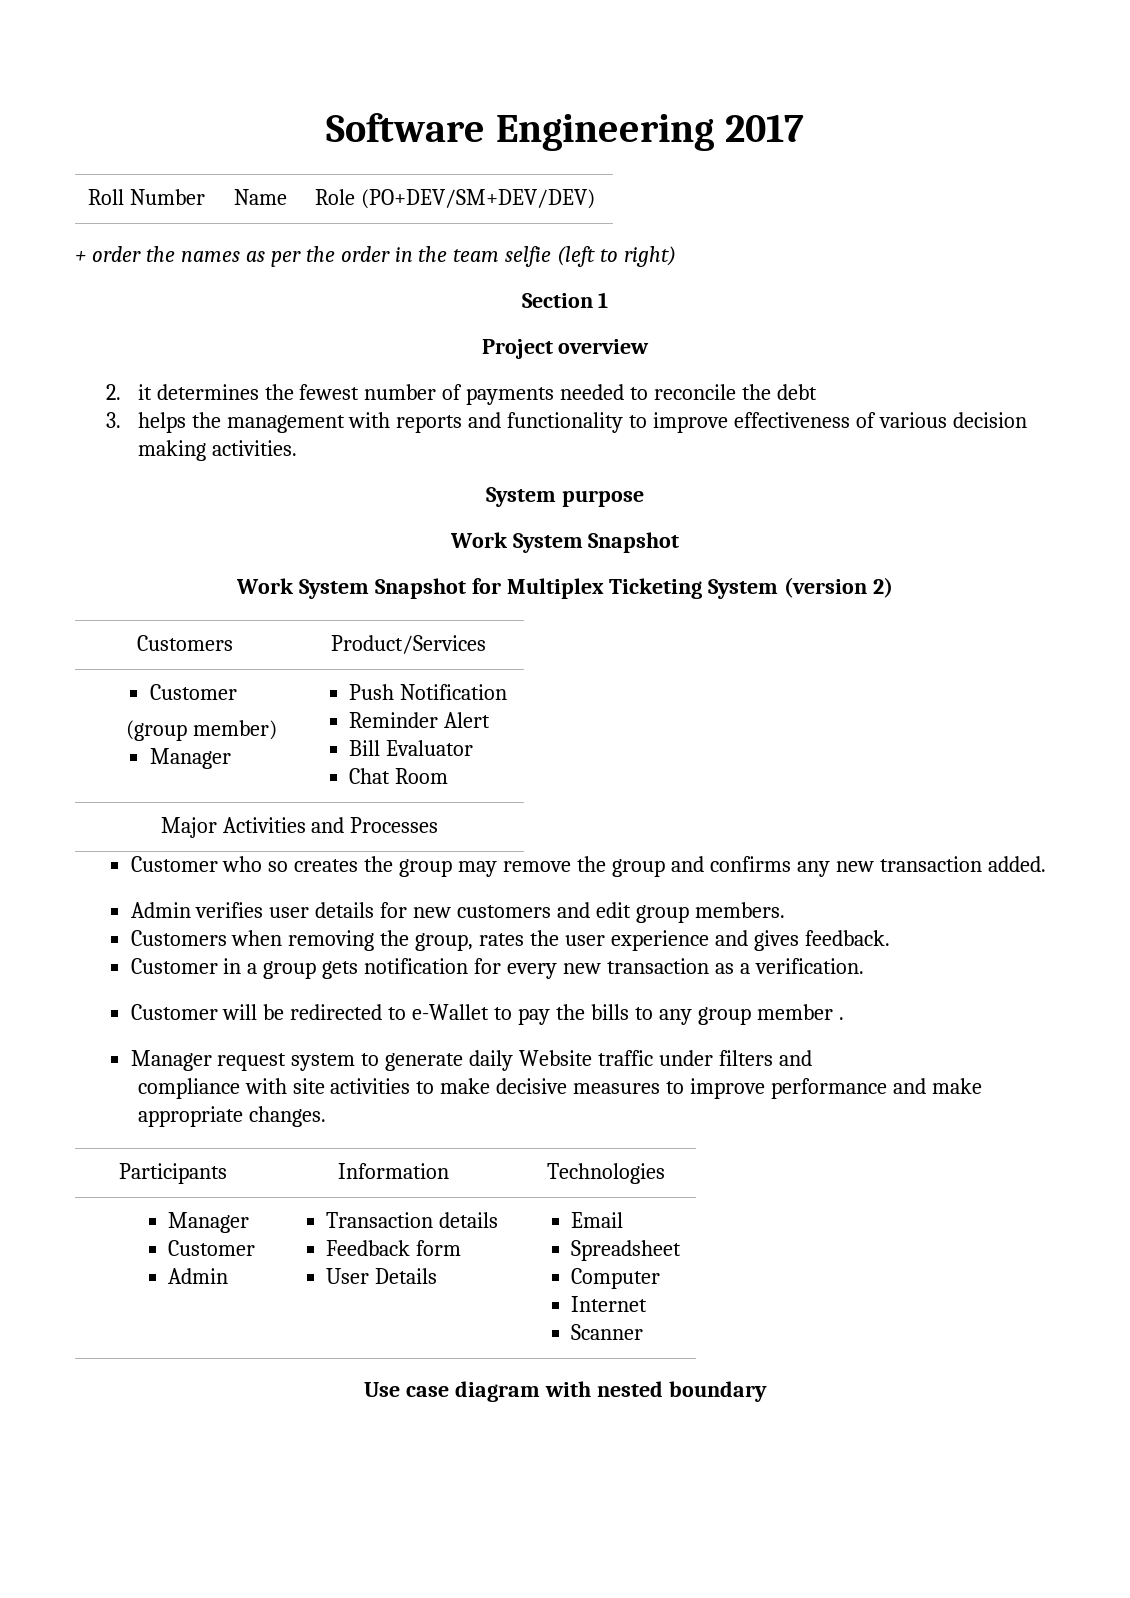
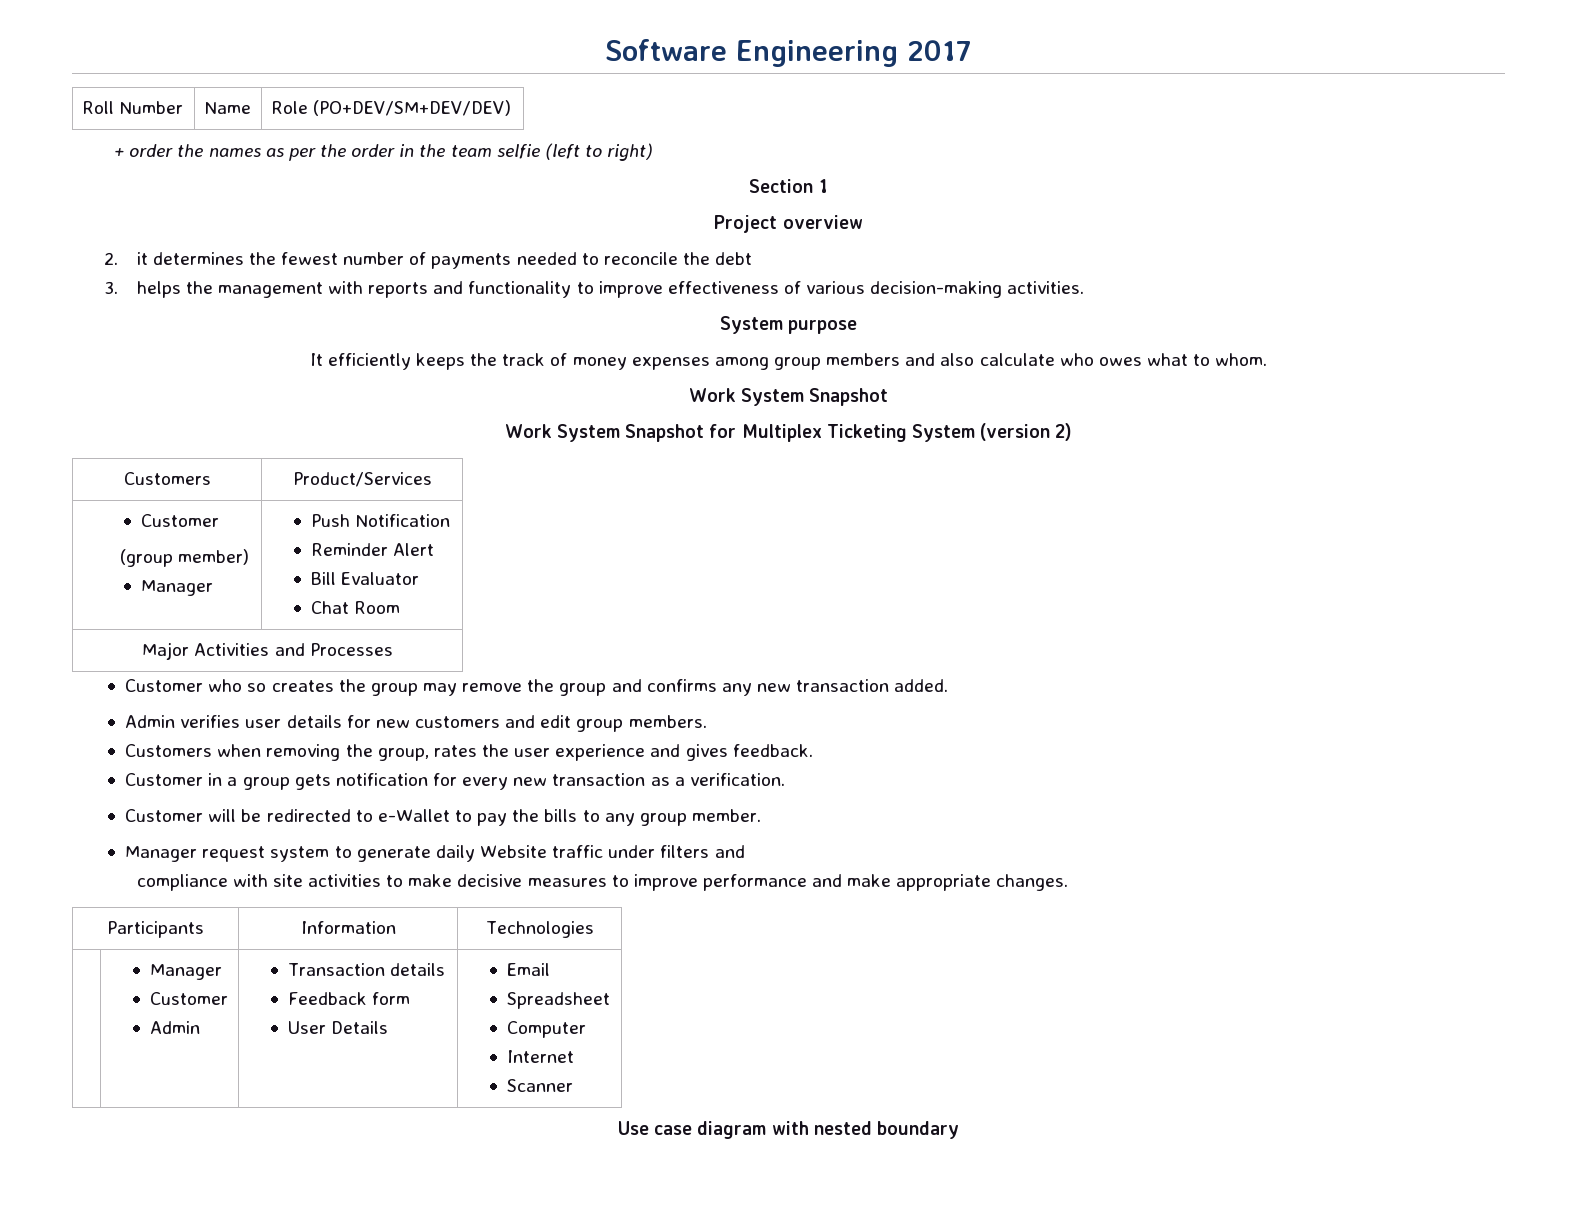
[952,412,1027,428] [137,440,206,461] decision making -> [870,281,1003,298] decision-making
(644, 498) none -> [309,353,1268,370] // It efficiently keeps the track of money expenses among group members and also calculate who owes what to whom.
[756,1004,844,1020] member . -> [691,809,761,822] member.

